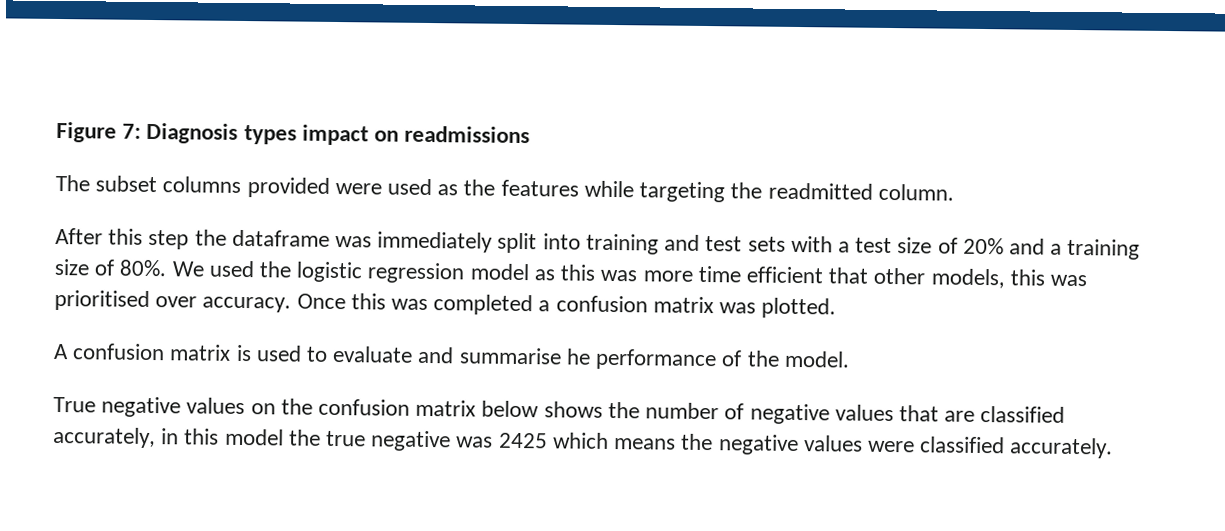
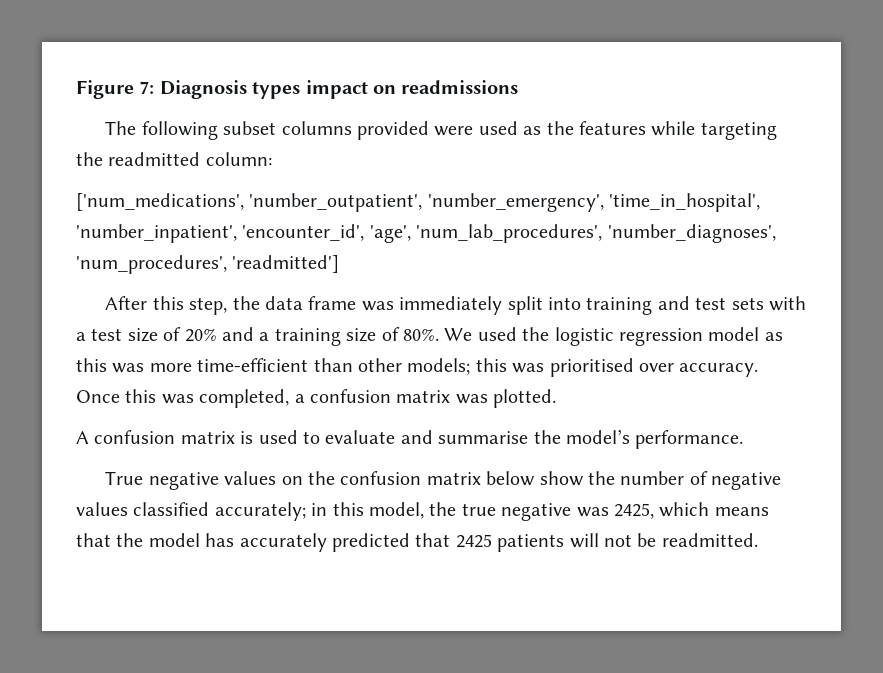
(90, 183) none -> [141,121,218,140] following
[877,183,954,201] [55,227,330,250] column. // After this step the dataframe -> [205,152,272,166] [76,193,761,212] [76,224,776,243] [76,255,340,274] [105,296,357,315] column: // ['num_medications', 'number_outpatient', 'number_emergency', 'time_in_hospital', 'number_inpatient', 'encounter_id', 'age', 'num_lab_procedures', 'number_diagnoses', 'num_procedures', 'readmitted'] // After this step, the data frame
[697,265,1005,289] time efficient that other models, -> [197,358,471,375] time-efficient than other models;
[433,294,534,316] completed -> [199,389,290,408] completed,
[565,348,850,371] he performance of the model. -> [533,429,744,449] the model’s performance.
[543,401,603,418] shows -> [539,471,584,486] show
[898,405,1066,423] [53,426,156,449] that are classified accurately, -> [133,502,306,521] classified accurately;
[224,428,284,446] model -> [369,502,424,519] model,
[498,432,548,449] 2425 -> [613,503,654,519] 2425,
[681,433,1114,459] the negative values were classified accurately. -> [76,533,758,552] that the model has accurately predicted that 2425 patients will not be readmitted.

